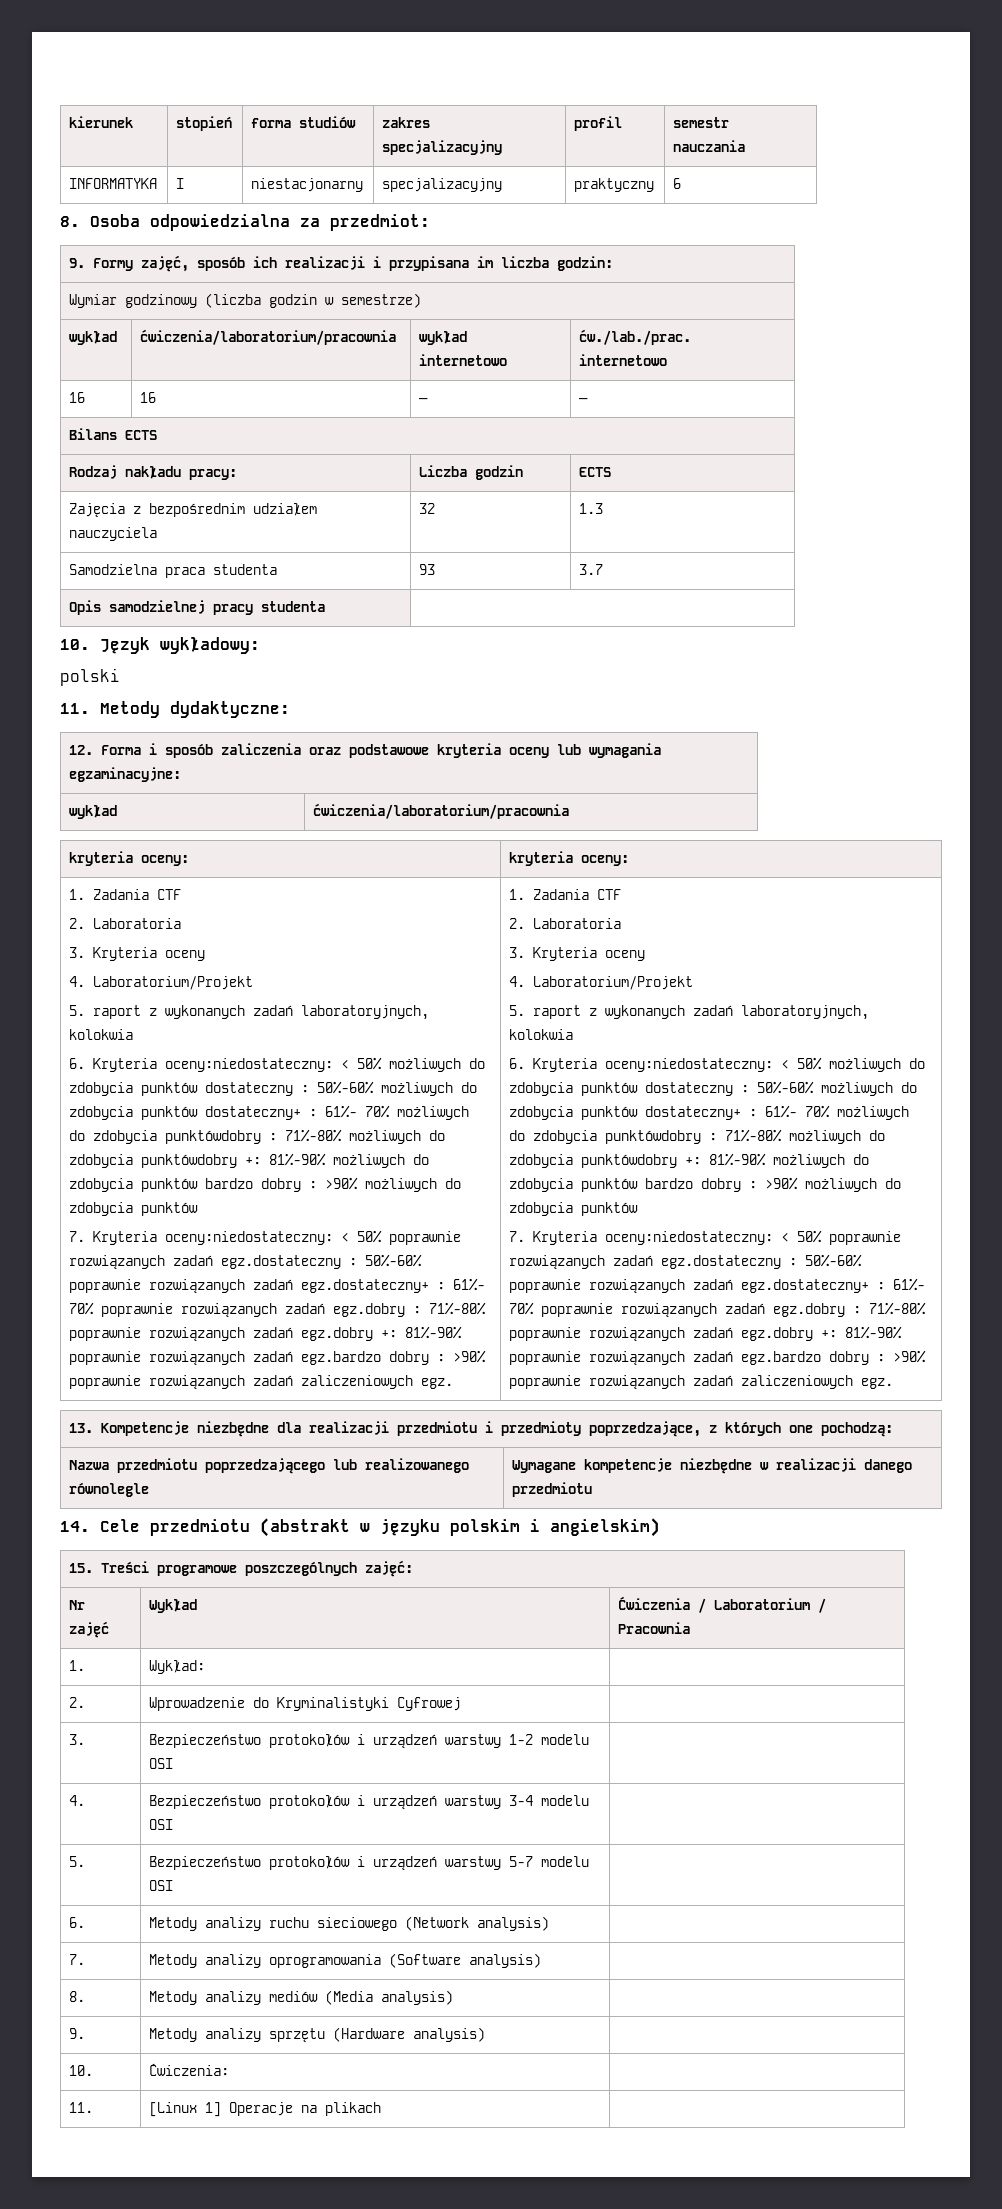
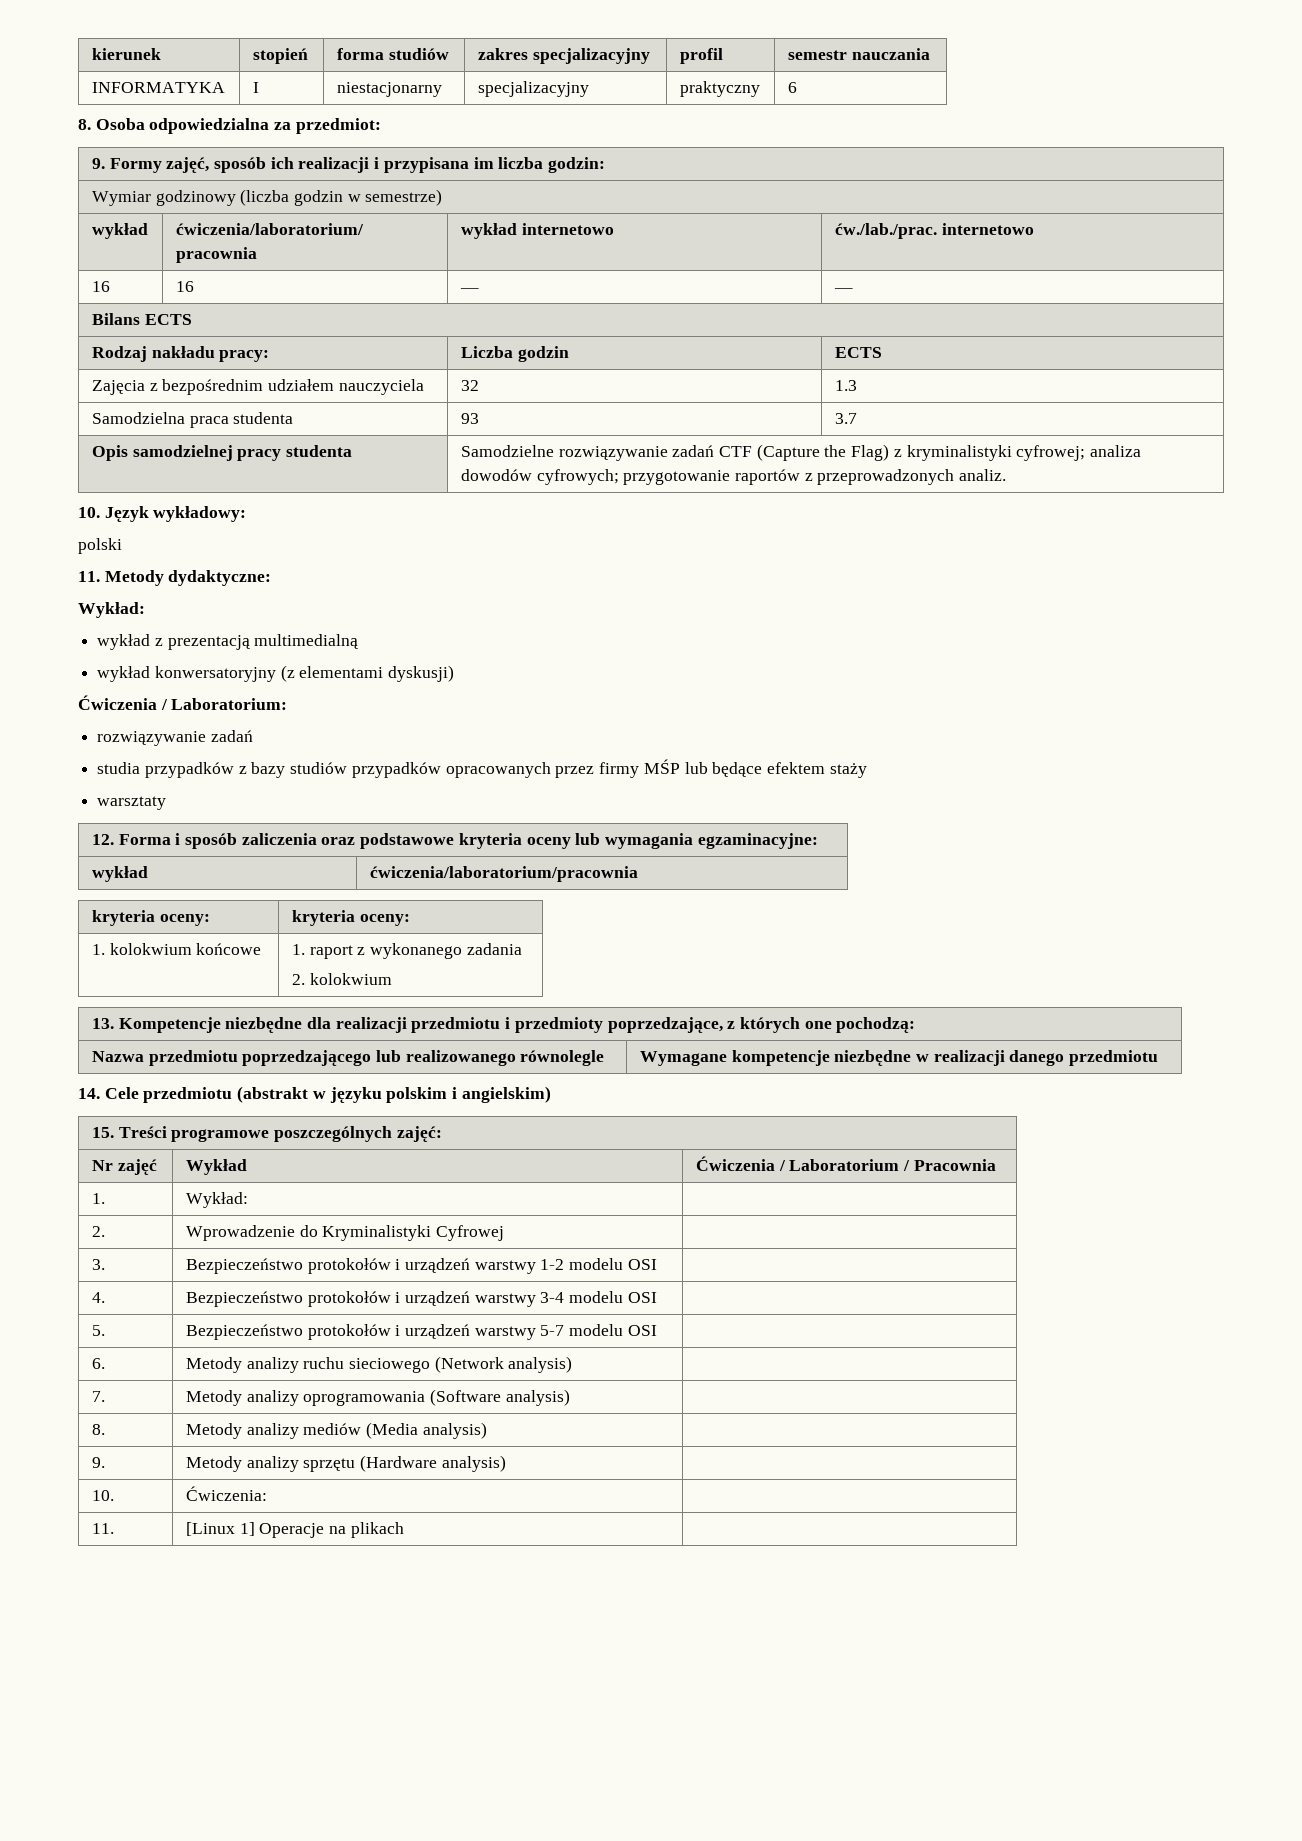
(326, 606) none -> [460,444,1142,461] [460,469,1007,485] Samodzielne rozwiązywanie zadań CTF (Capture the Flag) z kryminalistyki cyfrowej; analiza dowodów cyfrowych; przygotowanie raportów z przeprowadzonych analiz.
(290, 709) none -> [78,602,145,618] [97,634,359,650] [97,665,455,682] [78,695,288,710] [97,730,253,746] [97,759,867,778] [97,796,167,810] // Wykład: // wykład z prezentacją multimedialną // wykład konwersatoryjny (z elementami dyskusji) // Ćwiczenia / Laboratorium: // rozwiązywanie zadań // studia przypadków z bazy studiów przypadków opracowanych przez firmy MŚP lub będące efektem staży // warsztaty
[93,889,182,900] [69,918,182,929] [69,947,206,961] [69,976,254,990] [69,1005,430,1020] [69,1029,134,1040] [69,1057,486,1072] [69,1081,478,1096] [69,1105,470,1120] [69,1129,446,1144] [69,1153,430,1168] [69,1177,462,1192] [69,1202,199,1216] [69,1230,462,1245] [69,1254,423,1269] [69,1278,486,1293] [69,1302,487,1317] [69,1326,463,1341] [69,1350,487,1365] [69,1375,454,1389] [509,889,622,900] [509,918,622,929] [509,947,646,961] [509,976,694,990] [509,1005,870,1020] [509,1029,574,1040] [509,1057,926,1072] [509,1081,918,1096] [509,1105,910,1120] [509,1129,886,1144] [509,1153,870,1168] [509,1177,902,1192] [509,1202,639,1216] [509,1230,902,1245] [509,1254,863,1269] [509,1278,926,1293] [509,1302,927,1317] [509,1326,903,1341] [509,1350,927,1365] [509,1375,894,1389] Zadania CTF // 2. Laboratoria // 3. Kryteria oceny // 4. Laboratorium/Projekt // 5. raport z wykonanych zadań laboratoryjnych, kolokwia // 6. Kryteria oceny:niedostateczny: < 50% możliwych do zdobycia punktów dostateczny : 50%-60% możliwych do zdobycia punktów dostateczny+ : 61%- 70% możliwych do zdobycia punktówdobry : 71%-80% możliwych do zdobycia punktówdobry +: 81%-90% możliwych do zdobycia punktów bardzo dobry : >90% możliwych do zdobycia punktów // 7. Kryteria oceny:niedostateczny: < 50% poprawnie rozwiązanych zadań egz.dostateczny : 50%-60% poprawnie rozwiązanych zadań egz.dostateczny+ : 61%- 70% poprawnie rozwiązanych zadań egz.dobry : 71%-80% poprawnie rozwiązanych zadań egz.dobry +: 81%-90% poprawnie rozwiązanych zadań egz.bardzo dobry : >90% poprawnie rozwiązanych zadań zaliczeniowych egz. | 1. Zadania CTF // 2. Laboratoria // 3. Kryteria oceny // 4. Laboratorium/Projekt // 5. raport z wykonanych zadań laboratoryjnych, kolokwia // 6. Kryteria oceny:niedostateczny: < 50% możliwych do zdobycia punktów dostateczny : 50%-60% możliwych do zdobycia punktów dostateczny+ : 61%- 70% możliwych do zdobycia punktówdobry : 71%-80% możliwych do zdobycia punktówdobry +: 81%-90% możliwych do zdobycia punktów bardzo dobry : >90% możliwych do zdobycia punktów // 7. Kryteria oceny:niedostateczny: < 50% poprawnie rozwiązanych zadań egz.dostateczny : 50%-60% poprawnie rozwiązanych zadań egz.dostateczny+ : 61%- 70% poprawnie rozwiązanych zadań egz.dobry : 71%-80% poprawnie rozwiązanych zadań egz.dobry +: 81%-90% poprawnie rozwiązanych zadań egz.bardzo dobry : >90% poprawnie rozwiązanych zadań zaliczeniowych egz. -> [109,943,262,955] [291,943,522,959] [291,973,392,985] kolokwium końcowe | 1. raport z wykonanego zadania // 2. kolokwium

